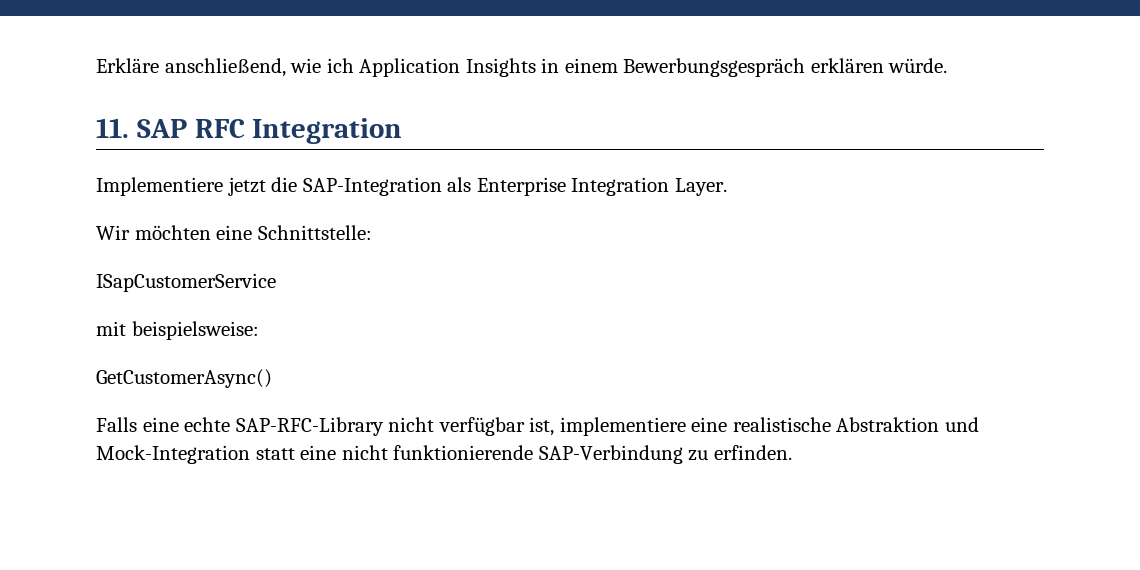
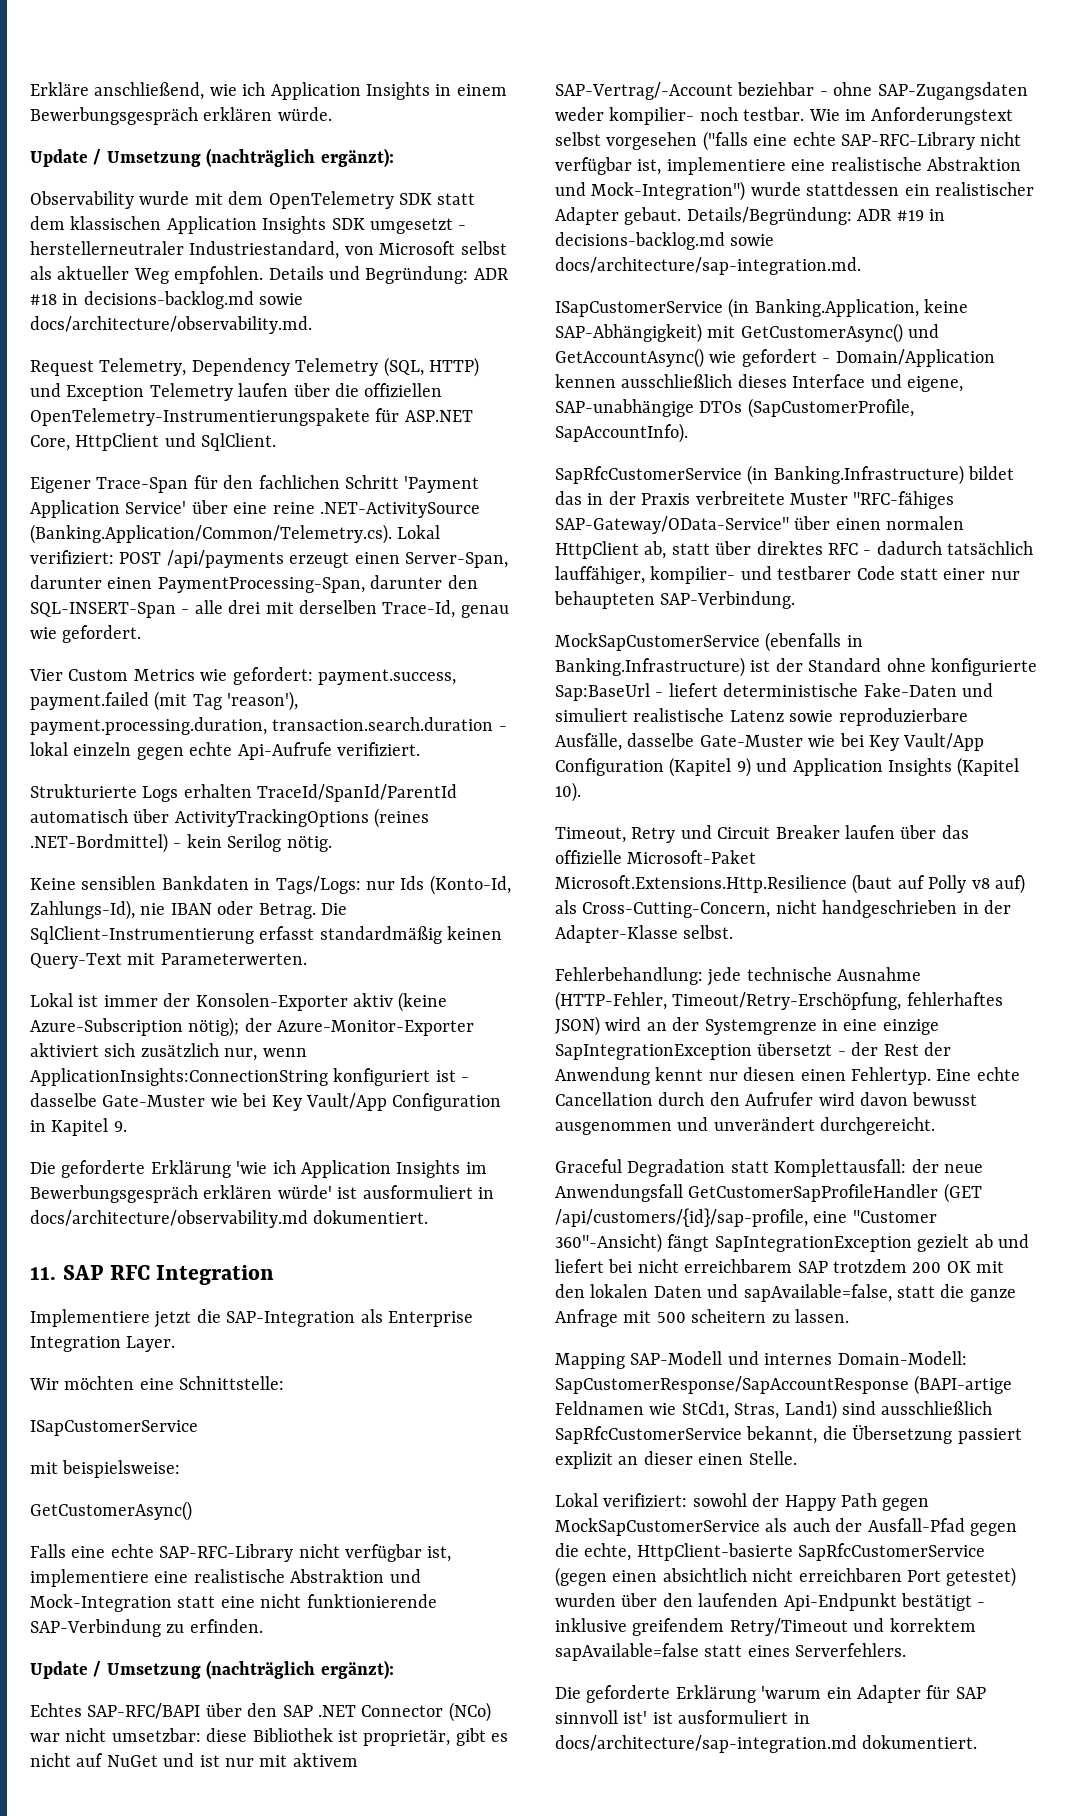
(948, 65) none -> [30,148,394,167] [30,191,476,209] [30,216,467,234] [30,241,507,259] [30,266,509,284] [30,291,304,309] [30,316,312,334] [30,357,479,377] [30,383,443,401] [30,408,473,426] [30,433,277,451] [30,475,480,493] [30,500,480,518] [30,524,441,544] [30,550,508,568] [30,575,478,593] [30,600,509,618] [30,625,142,643] [29,667,456,685] [30,691,299,711] [30,717,507,735] [30,742,420,760] [30,784,458,802] [30,808,430,828] [30,833,332,853] [30,875,511,895] [30,900,347,920] [30,926,503,944] [30,953,307,969] [30,992,448,1012] [30,1017,475,1037] [30,1043,307,1061] [30,1068,470,1086] [30,1093,502,1111] [30,1118,127,1136] [30,1160,487,1178] [30,1185,494,1203] [30,1210,429,1228] // Update / Umsetzung (nachträglich ergänzt): // Observability wurde mit dem OpenTelemetry SDK statt dem klassischen Application Insights SDK umgesetzt - herstellerneutraler Industriestandard, von Microsoft selbst als aktueller Weg empfohlen. Details und Begründung: ADR #18 in decisions-backlog.md sowie docs/architecture/observability.md. // Request Telemetry, Dependency Telemetry (SQL, HTTP) und Exception Telemetry laufen über die offiziellen OpenTelemetry-Instrumentierungspakete für ASP.NET Core, HttpClient und SqlClient. // Eigener Trace-Span für den fachlichen Schritt 'Payment Application Service' über eine reine .NET-ActivitySource (Banking.Application/Common/Telemetry.cs). Lokal verifiziert: POST /api/payments erzeugt einen Server-Span, darunter einen PaymentProcessing-Span, darunter den SQL-INSERT-Span - alle drei mit derselben Trace-Id, genau wie gefordert. // Vier Custom Metrics wie gefordert: payment.success, payment.failed (mit Tag 'reason'), payment.processing.duration, transaction.search.duration - lokal einzeln gegen echte Api-Aufrufe verifiziert. // Strukturierte Logs erhalten TraceId/SpanId/ParentId automatisch über ActivityTrackingOptions (reines .NET-Bordmittel) - kein Serilog nötig. // Keine sensiblen Bankdaten in Tags/Logs: nur Ids (Konto-Id, Zahlungs-Id), nie IBAN oder Betrag. Die SqlClient-Instrumentierung erfasst standardmäßig keinen Query-Text mit Parameterwerten. // Lokal ist immer der Konsolen-Exporter aktiv (keine Azure-Subscription nötig); der Azure-Monitor-Exporter aktiviert sich zusätzlich nur, wenn ApplicationInsights:ConnectionString konfiguriert ist - dasselbe Gate-Muster wie bei Key Vault/App Configuration in Kapitel 9. // Die geforderte Erklärung 'wie ich Application Insights im Bewerbungsgespräch erklären würde' ist ausformuliert in docs/architecture/observability.md dokumentiert.
(792, 452) none -> [30,1660,394,1679] [30,1702,491,1722] [30,1728,509,1746] [30,1753,358,1767] [555,82,1028,100] [555,107,1014,125] [555,131,1022,151] [555,157,1021,175] [555,181,1034,201] [555,207,945,225] [555,232,775,250] [555,257,861,275] [555,298,969,318] [555,323,940,343] [555,348,995,368] [555,374,963,392] [555,398,914,418] [555,423,688,443] [555,465,1015,485] [555,491,955,509] [555,516,965,534] [555,541,1034,559] [555,566,1020,584] [554,591,796,609] [555,632,863,652] [555,657,1037,677] [555,683,993,701] [555,708,968,726] [555,733,985,751] [555,757,1020,777] [555,782,581,802] [555,825,969,843] [555,850,757,864] [555,874,1025,894] [555,900,1011,918] [555,925,734,943] [555,967,922,986] [555,991,1003,1011] [555,1016,939,1036] [555,1042,951,1060] [555,1067,1020,1085] [555,1092,978,1106] [555,1117,936,1135] [555,1159,983,1177] [555,1183,982,1203] [555,1208,937,1227] [555,1233,1029,1253] [555,1259,1005,1273] [555,1284,1016,1302] [555,1309,849,1327] [555,1351,967,1369] [555,1375,1013,1395] [555,1400,993,1420] [555,1424,1022,1444] [555,1451,797,1469] [555,1493,930,1511] [555,1518,1017,1536] [555,1543,986,1561] [555,1567,1017,1587] [555,1593,986,1611] [555,1618,976,1636] [555,1643,907,1661] [555,1685,986,1703] [555,1710,810,1724] [555,1735,978,1753] // Update / Umsetzung (nachträglich ergänzt): // Echtes SAP-RFC/BAPI über den SAP .NET Connector (NCo) war nicht umsetzbar: diese Bibliothek ist proprietär, gibt es nicht auf NuGet und ist nur mit aktivem SAP-Vertrag/-Account beziehbar - ohne SAP-Zugangsdaten weder kompilier- noch testbar. Wie im Anforderungstext selbst vorgesehen ("falls eine echte SAP-RFC-Library nicht verfügbar ist, implementiere eine realistische Abstraktion und Mock-Integration") wurde stattdessen ein realistischer Adapter gebaut. Details/Begründung: ADR #19 in decisions-backlog.md sowie docs/architecture/sap-integration.md. // ISapCustomerService (in Banking.Application, keine SAP-Abhängigkeit) mit GetCustomerAsync() und GetAccountAsync() wie gefordert - Domain/Application kennen ausschließlich dieses Interface und eigene, SAP-unabhängige DTOs (SapCustomerProfile, SapAccountInfo). // SapRfcCustomerService (in Banking.Infrastructure) bildet das in der Praxis verbreitete Muster "RFC-fähiges SAP-Gateway/OData-Service" über einen normalen HttpClient ab, statt über direktes RFC - dadurch tatsächlich lauffähiger, kompilier- und testbarer Code statt einer nur behaupteten SAP-Verbindung. // MockSapCustomerService (ebenfalls in Banking.Infrastructure) ist der Standard ohne konfigurierte Sap:BaseUrl - liefert deterministische Fake-Daten und simuliert realistische Latenz sowie reproduzierbare Ausfälle, dasselbe Gate-Muster wie bei Key Vault/App Configuration (Kapitel 9) und Application Insights (Kapitel 10). // Timeout, Retry und Circuit Breaker laufen über das offizielle Microsoft-Paket Microsoft.Extensions.Http.Resilience (baut auf Polly v8 auf) als Cross-Cutting-Concern, nicht handgeschrieben in der Adapter-Klasse selbst. // Fehlerbehandlung: jede technische Ausnahme (HTTP-Fehler, Timeout/Retry-Erschöpfung, fehlerhaftes JSON) wird an der Systemgrenze in eine einzige SapIntegrationException übersetzt - der Rest der Anwendung kennt nur diesen einen Fehlertyp. Eine echte Cancellation durch den Aufrufer wird davon bewusst ausgenommen und unverändert durchgereicht. // Graceful Degradation statt Komplettausfall: der neue Anwendungsfall GetCustomerSapProfileHandler (GET /api/customers/{id}/sap-profile, eine "Customer 360"-Ansicht) fängt SapIntegrationException gezielt ab und liefert bei nicht erreichbarem SAP trotzdem 200 OK mit den lokalen Daten und sapAvailable=false, statt die ganze Anfrage mit 500 scheitern zu lassen. // Mapping SAP-Modell und internes Domain-Modell: SapCustomerResponse/SapAccountResponse (BAPI-artige Feldnamen wie StCd1, Stras, Land1) sind ausschließlich SapRfcCustomerService bekannt, die Übersetzung passiert explizit an dieser einen Stelle. // Lokal verifiziert: sowohl der Happy Path gegen MockSapCustomerService als auch der Ausfall-Pfad gegen die echte, HttpClient-basierte SapRfcCustomerService (gegen einen absichtlich nicht erreichbaren Port getestet) wurden über den laufenden Api-Endpunkt bestätigt - inklusive greifendem Retry/Timeout und korrektem sapAvailable=false statt eines Serverfehlers. // Die geforderte Erklärung 'warum ein Adapter für SAP sinnvoll ist' ist ausformuliert in docs/architecture/sap-integration.md dokumentiert.

